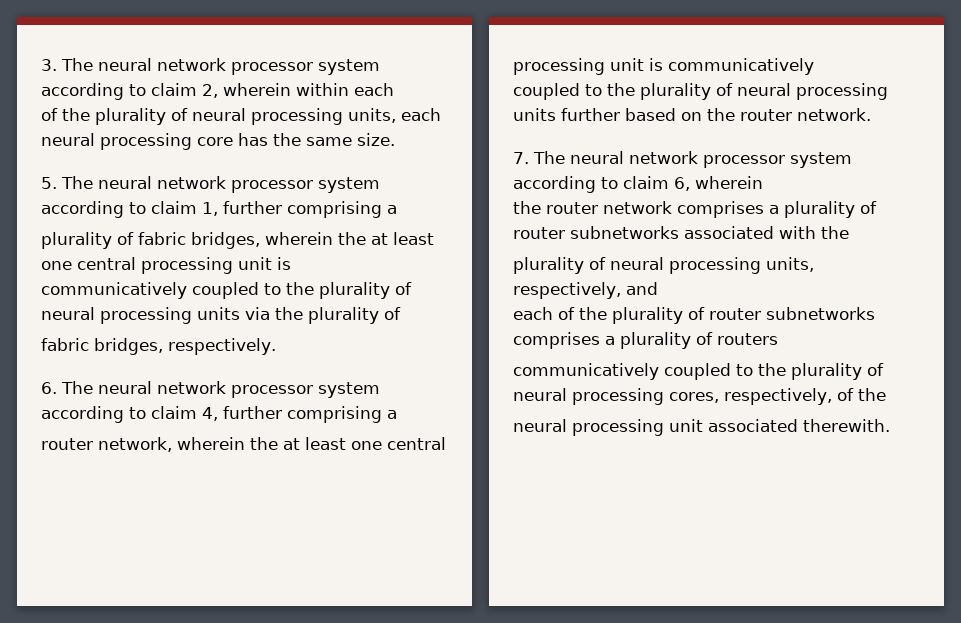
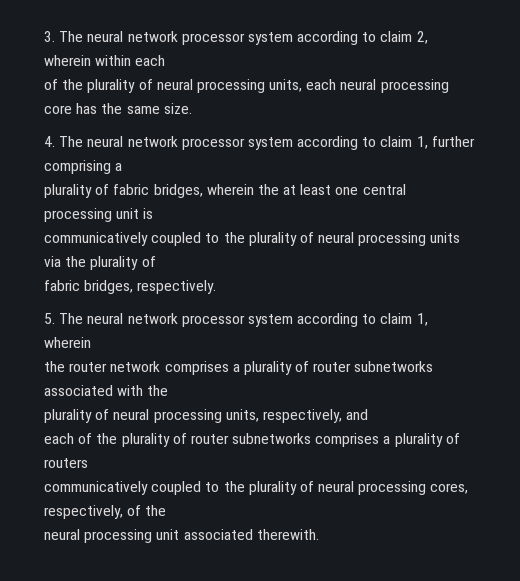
[41,177,57,189] 5. -> [44,136,55,147] 4.
[41,381,380,398] [41,406,397,423] [41,437,446,452] [513,58,814,75] [513,83,888,100] [513,108,871,121] [513,151,852,168] [513,176,690,193] 6. The neural network processor system according to claim 4, further comprising a // router network, wherein the at least one central processing unit is communicatively // coupled to the plurality of neural processing units further based on the router network. // 7. The neural network processor system according to claim 6, -> [44,313,428,327] 5. The neural network processor system according to claim 1,

